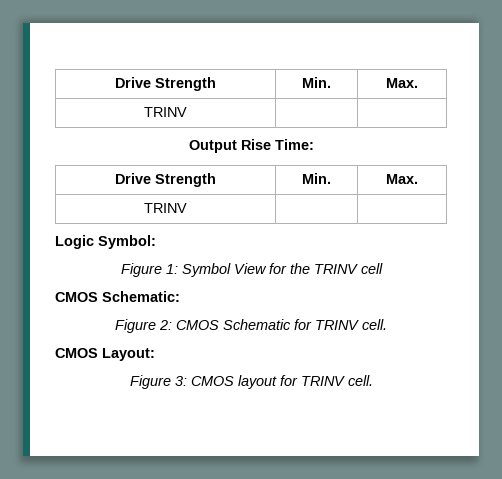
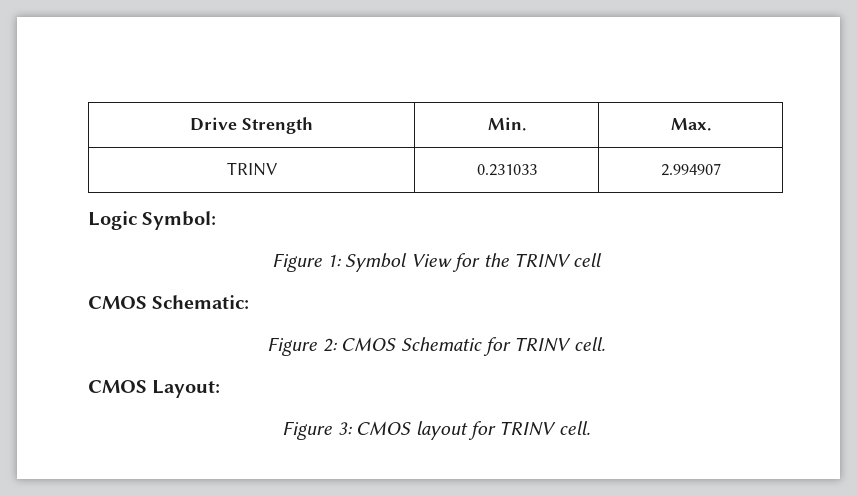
[115,77,216,91] [302,77,331,88] [386,78,418,88] [144,107,187,117] [188,139,314,153] [115,173,216,187] [302,173,331,184] [386,174,418,184] [144,203,187,213] Drive Strength | Min. | Max. // TRINV | | // Output Rise Time: // Drive Strength | Min. | Max. // TRINV | | -> [190,117,313,134] [487,117,526,131] [670,118,711,131] [226,162,278,176] [476,164,537,176] [660,163,721,176] Drive Strength | Min. | Max. // TRINV | 0.231033 | 2.994907

